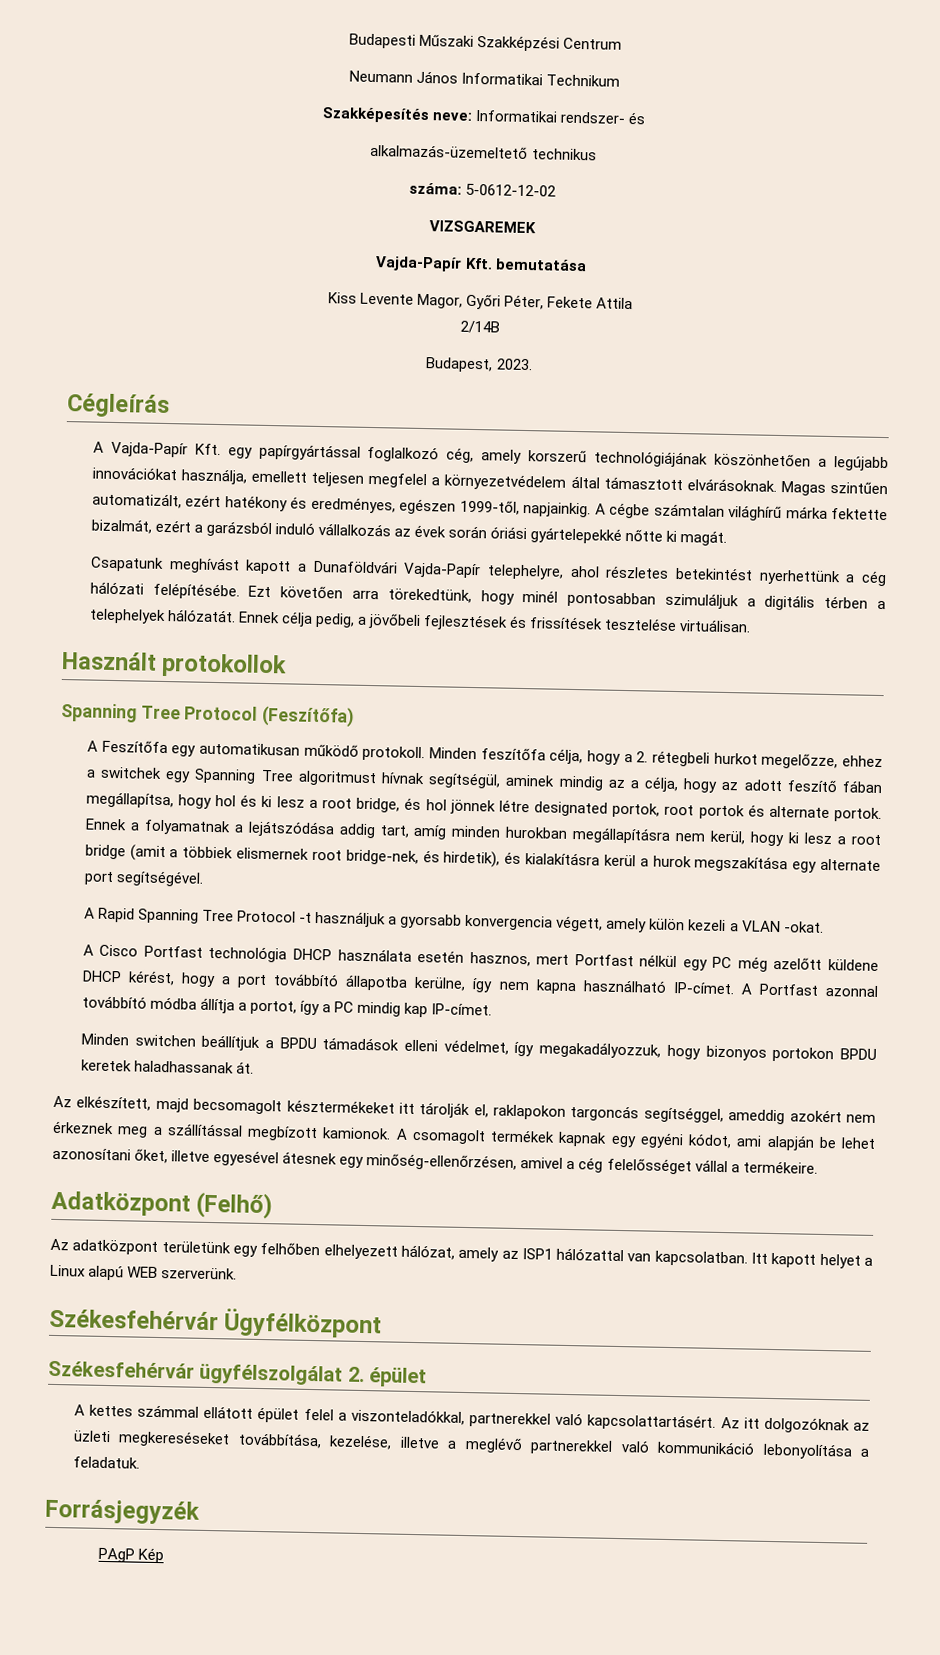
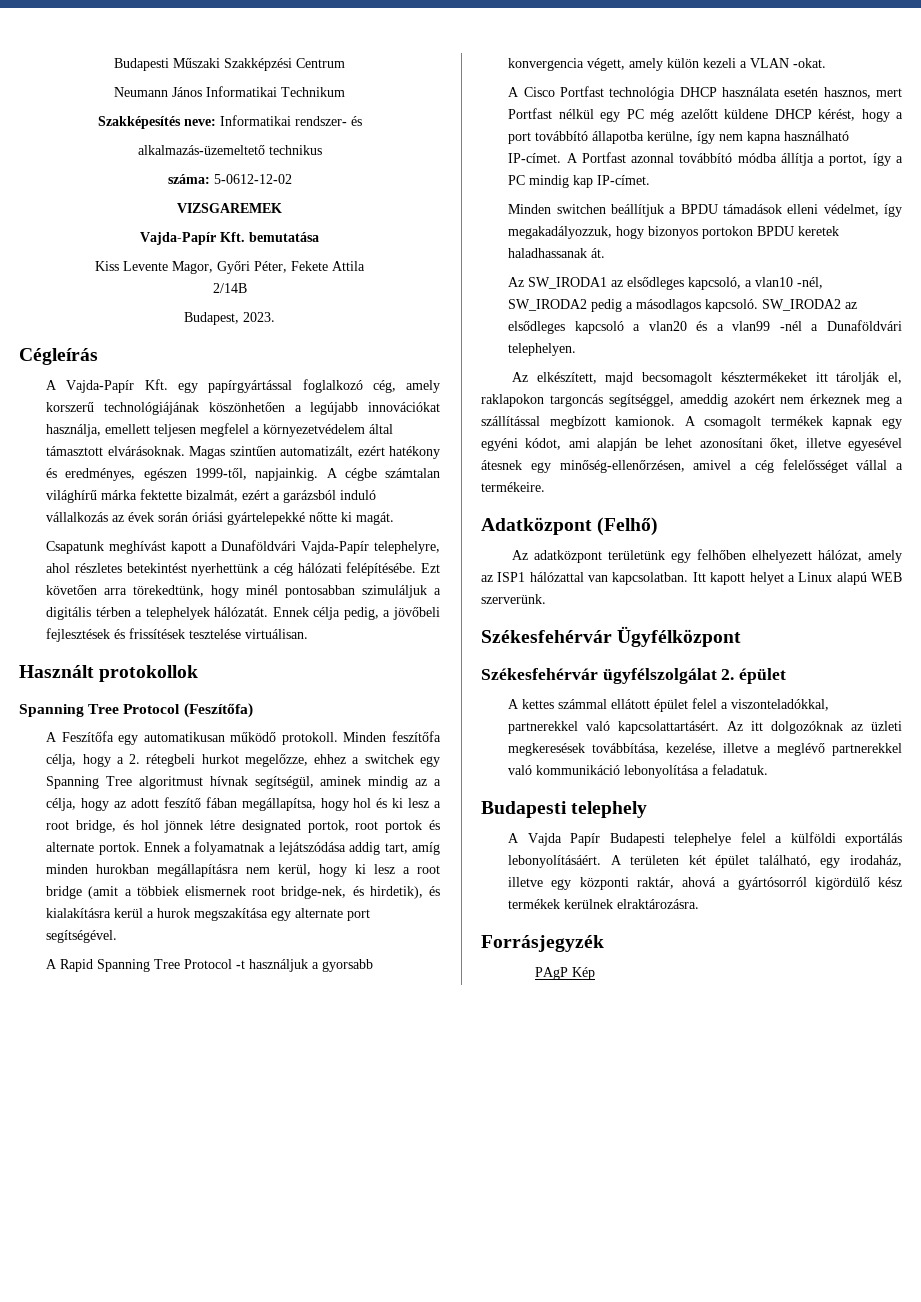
(254, 1067) none -> [508,277,824,290] [508,299,858,312] [508,320,902,334] [508,343,577,356] // Az SW_IRODA1 az elsődleges kapcsoló, a vlan10 -nél, SW_IRODA2 pedig a másodlagos kapcsoló. SW_IRODA2 az elsődleges kapcsoló a vlan20 és a vlan99 -nél a Dunaföldvári telephelyen.
[118,1430,231,1448] megkereséseket -> [508,743,586,756] megkeresések
(140, 1462) none -> [481,801,648,818] [508,832,903,846] [508,855,902,868] [508,877,903,890] [508,899,700,909] // Budapesti telephely // A Vajda Papír Budapesti telephelye felel a külföldi exportálás lebonyolításáért. A területen két épület található, egy irodaház, illetve egy központi raktár, ahová a gyártósorról kigördülő kész termékek kerülnek elraktározásra.

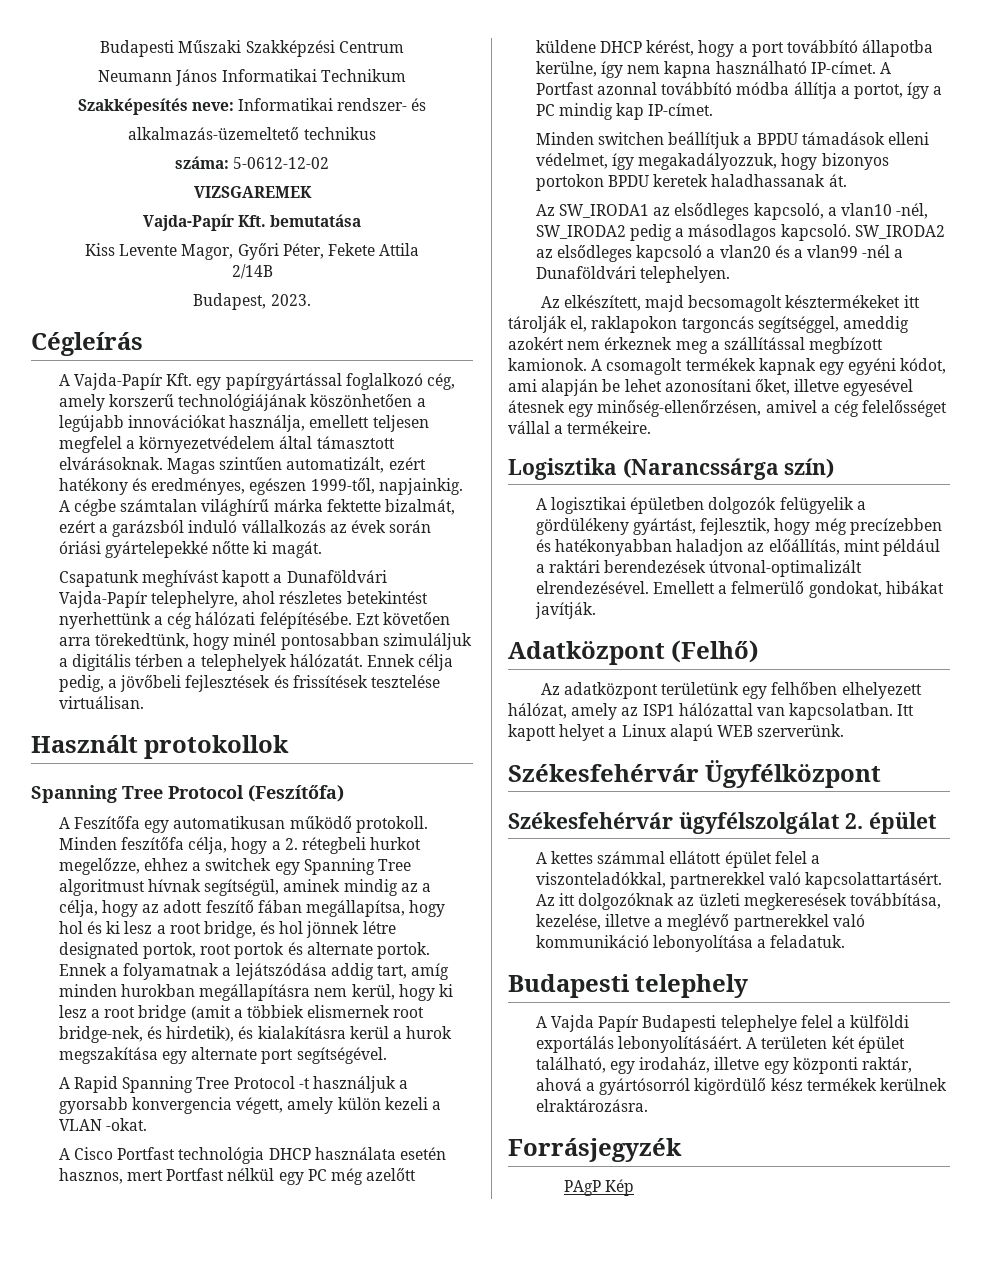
(545, 487) none -> [508,458,835,480] [535,497,866,514] [535,518,942,535] [535,539,940,556] [535,560,863,577] [535,581,944,598] [534,602,596,619] // Logisztika (Narancssárga szín) // A logisztikai épületben dolgozók felügyelik a gördülékeny gyártást, fejlesztik, hogy még precízebben és hatékonyabban haladjon az előállítás, mint például a raktári berendezések útvonal-optimalizált elrendezésével. Emellett a felmerülő gondokat, hibákat javítják.

